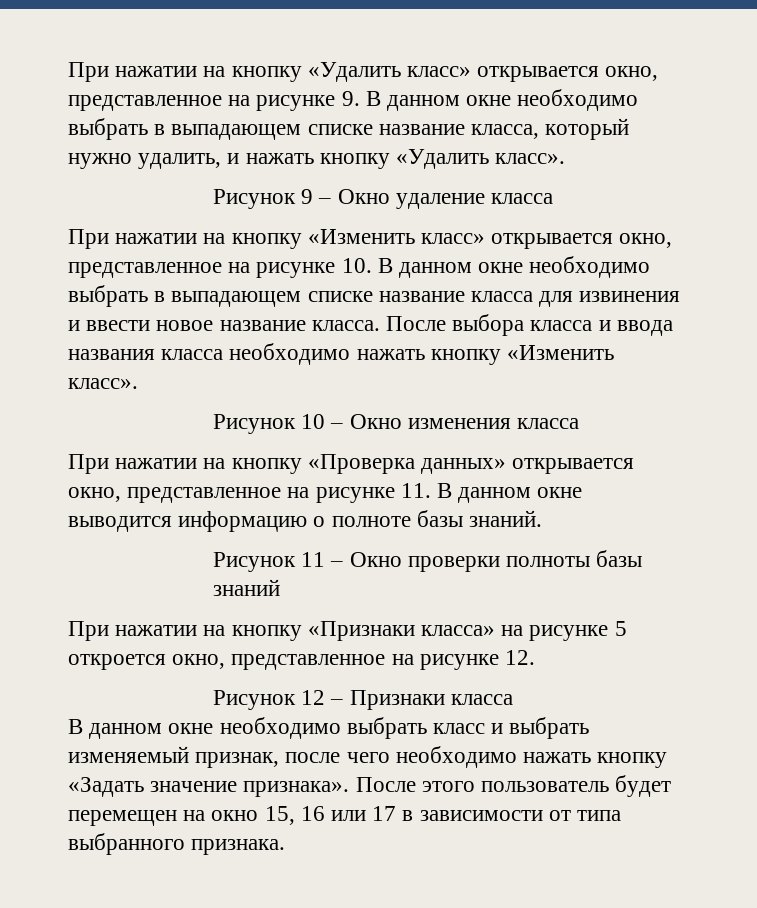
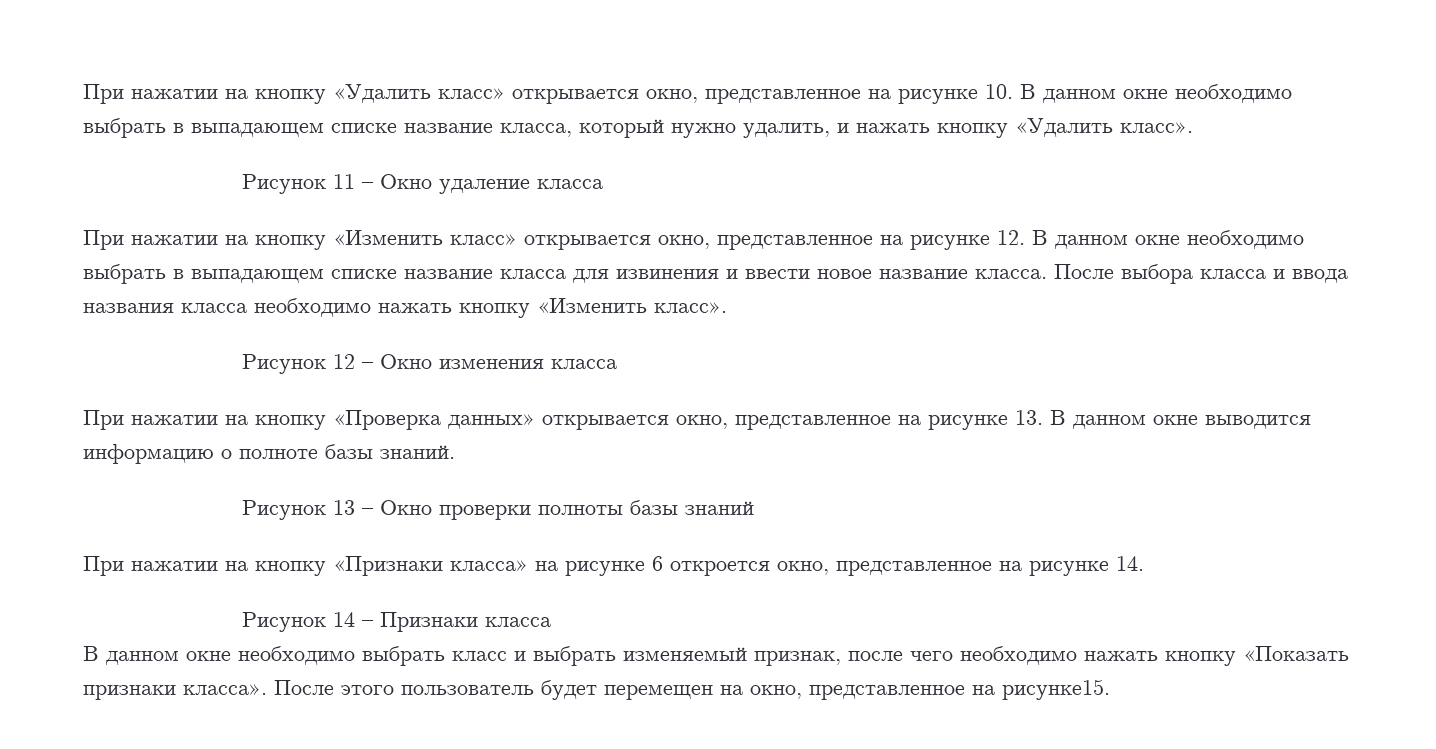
[341,91,360,106] 9. -> [985,84,1013,99] 10.
[301,189,314,204] 9 -> [332,174,355,189] 11
[341,258,372,273] 10. -> [997,230,1025,245] 12.
[301,414,326,429] 10 -> [332,354,355,369] 12
[400,483,431,498] 11. -> [1015,410,1043,425] 13.
[301,552,326,567] 11 -> [332,500,355,515] 13
[614,621,627,636] 5 -> [652,556,663,571] 6
[505,650,536,665] [212,690,326,710] 12. // Рисунок 12 -> [1116,556,1144,571] [241,612,355,632] 14. // Рисунок 14
[68,777,350,797] «Задать значение признака». -> [1243,646,1349,661] [83,684,267,700] «Показать признаки класса».
[211,806,622,825] [68,833,286,855] окно 15, 16 или 17 в зависимости от типа выбранного признака. -> [750,679,1110,700] окно, представленное на рисунке15.

